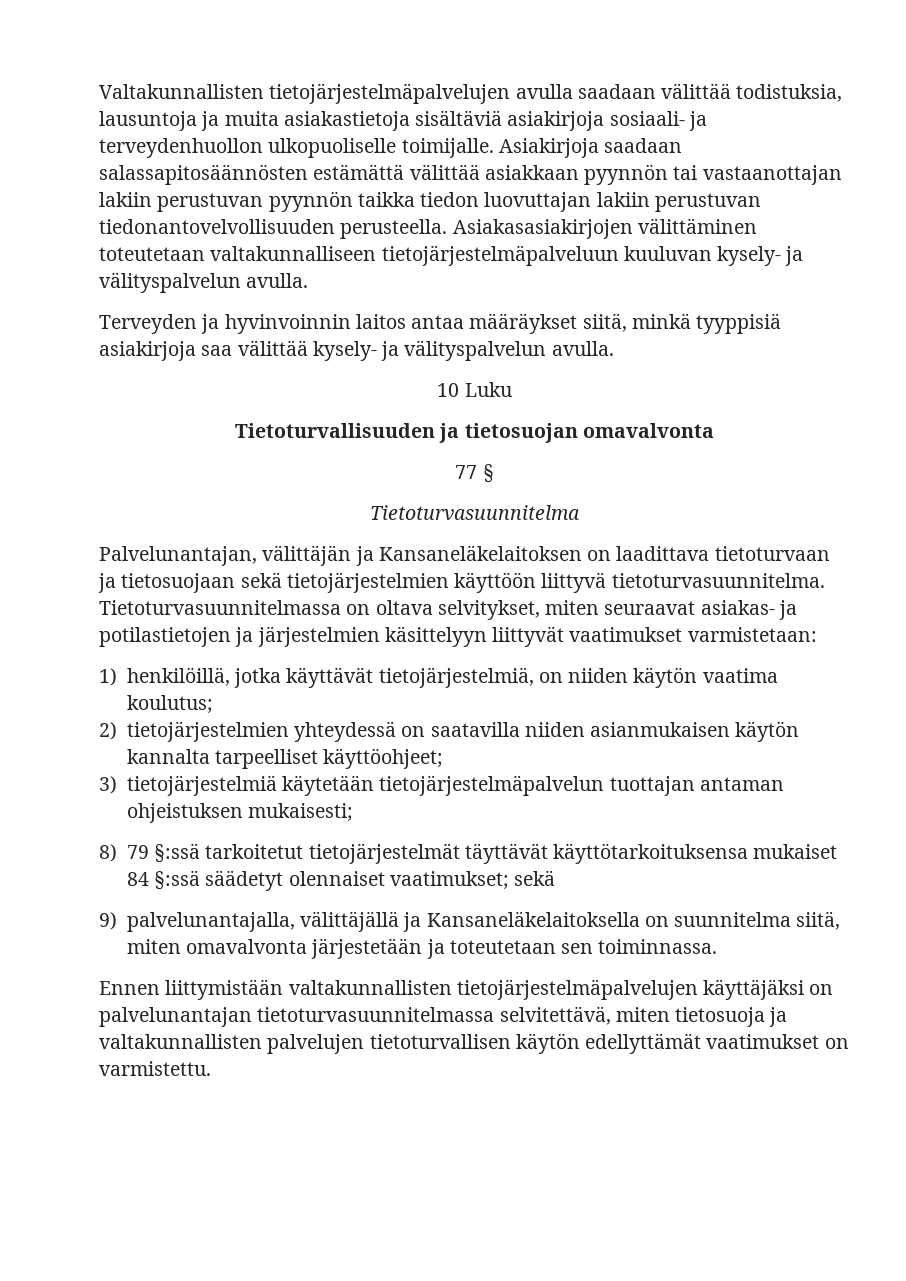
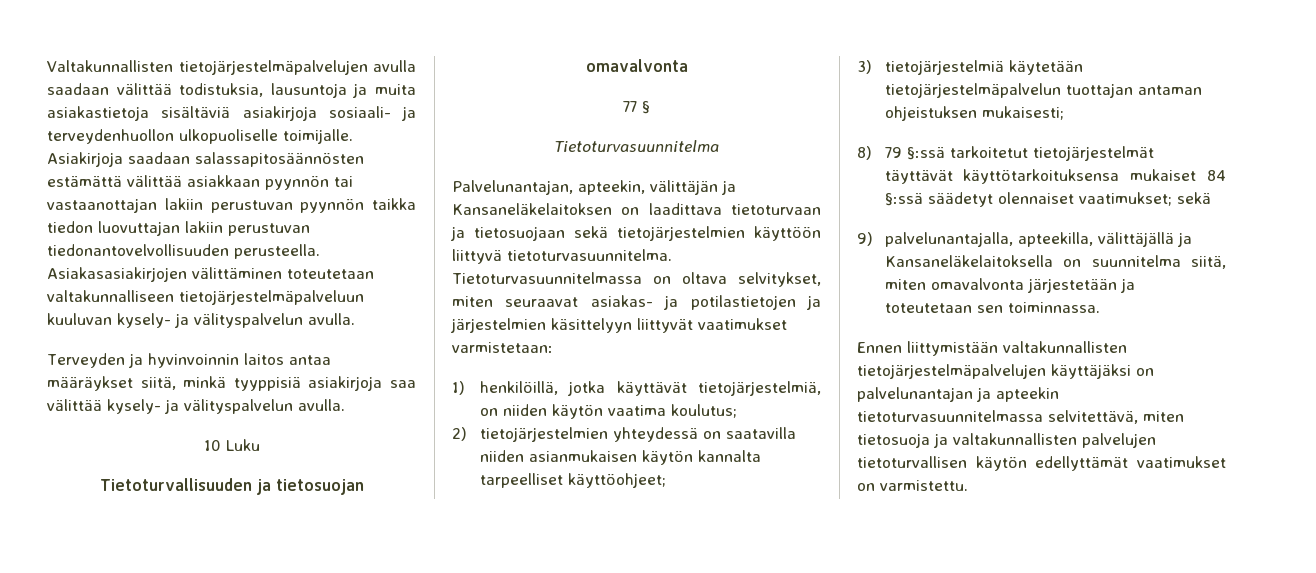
(257, 556) none -> [578,180,645,195] apteekin,
(295, 922) none -> [1017,232,1093,247] apteekilla,
(252, 1017) none -> [976,387,1059,402] ja apteekin

